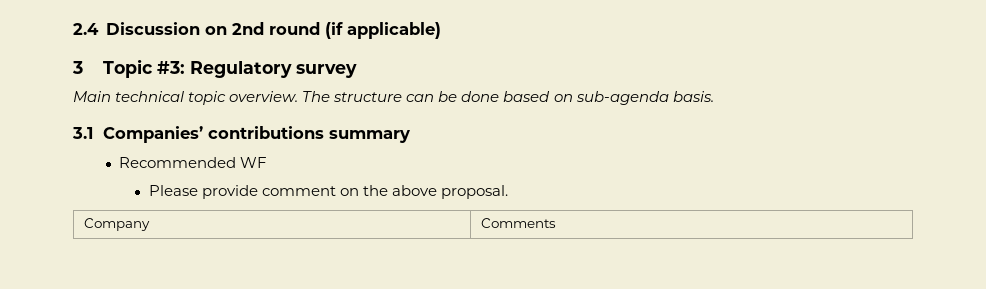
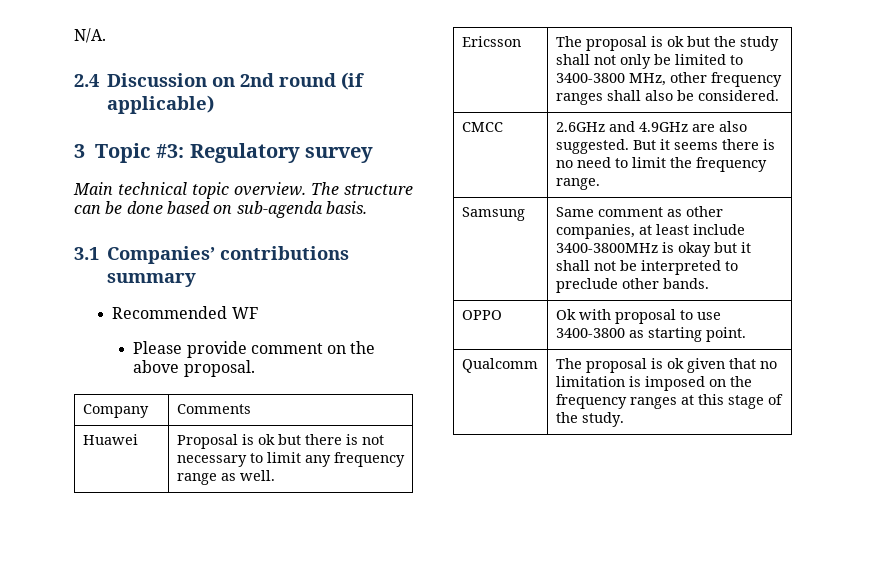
(73, 29) none -> [74,28,106,43] N/A. //
(557, 223) none -> [82,434,138,445] [176,434,384,449] [176,452,405,467] [176,470,275,485] [461,36,521,47] [555,36,779,51] [555,54,743,69] [555,72,782,87] [555,90,779,105] [461,122,503,132] [555,121,747,132] [555,139,775,154] [555,157,767,172] [555,178,600,190] [461,207,525,221] [555,206,723,217] [555,224,745,239] [555,242,751,257] [555,260,738,275] [555,278,709,293] [461,310,502,320] [555,309,721,324] [555,327,746,342] [461,358,538,373] [555,358,777,373] [555,376,752,391] [555,394,783,409] [555,412,624,427] // Huawei | Proposal is ok but there is not necessary to limit any frequency range as well. // Ericsson | The proposal is ok but the study shall not only be limited to 3400-3800 MHz, other frequency ranges shall also be considered. // CMCC | 2.6GHz and 4.9GHz are also suggested. But it seems there is no need to limit the frequency range. // Samsung | Same comment as other companies, at least include 3400-3800MHz is okay but it shall not be interpreted to preclude other bands. // OPPO | Ok with proposal to use 3400-3800 as starting point. // Qualcomm | The proposal is ok given that no limitation is imposed on the frequency ranges at this stage of the study.

